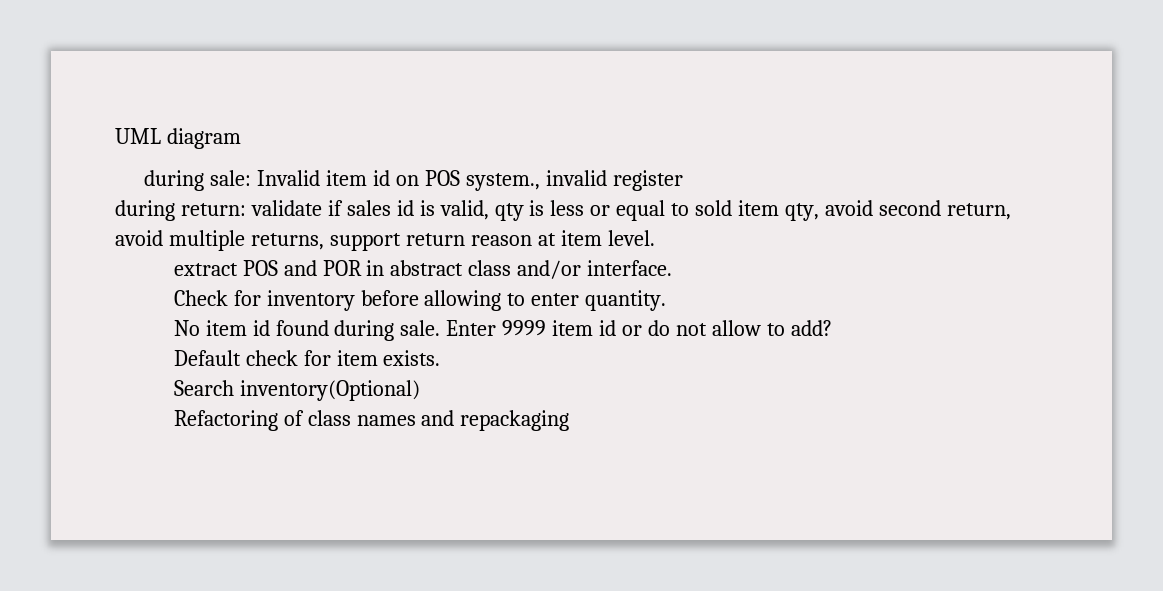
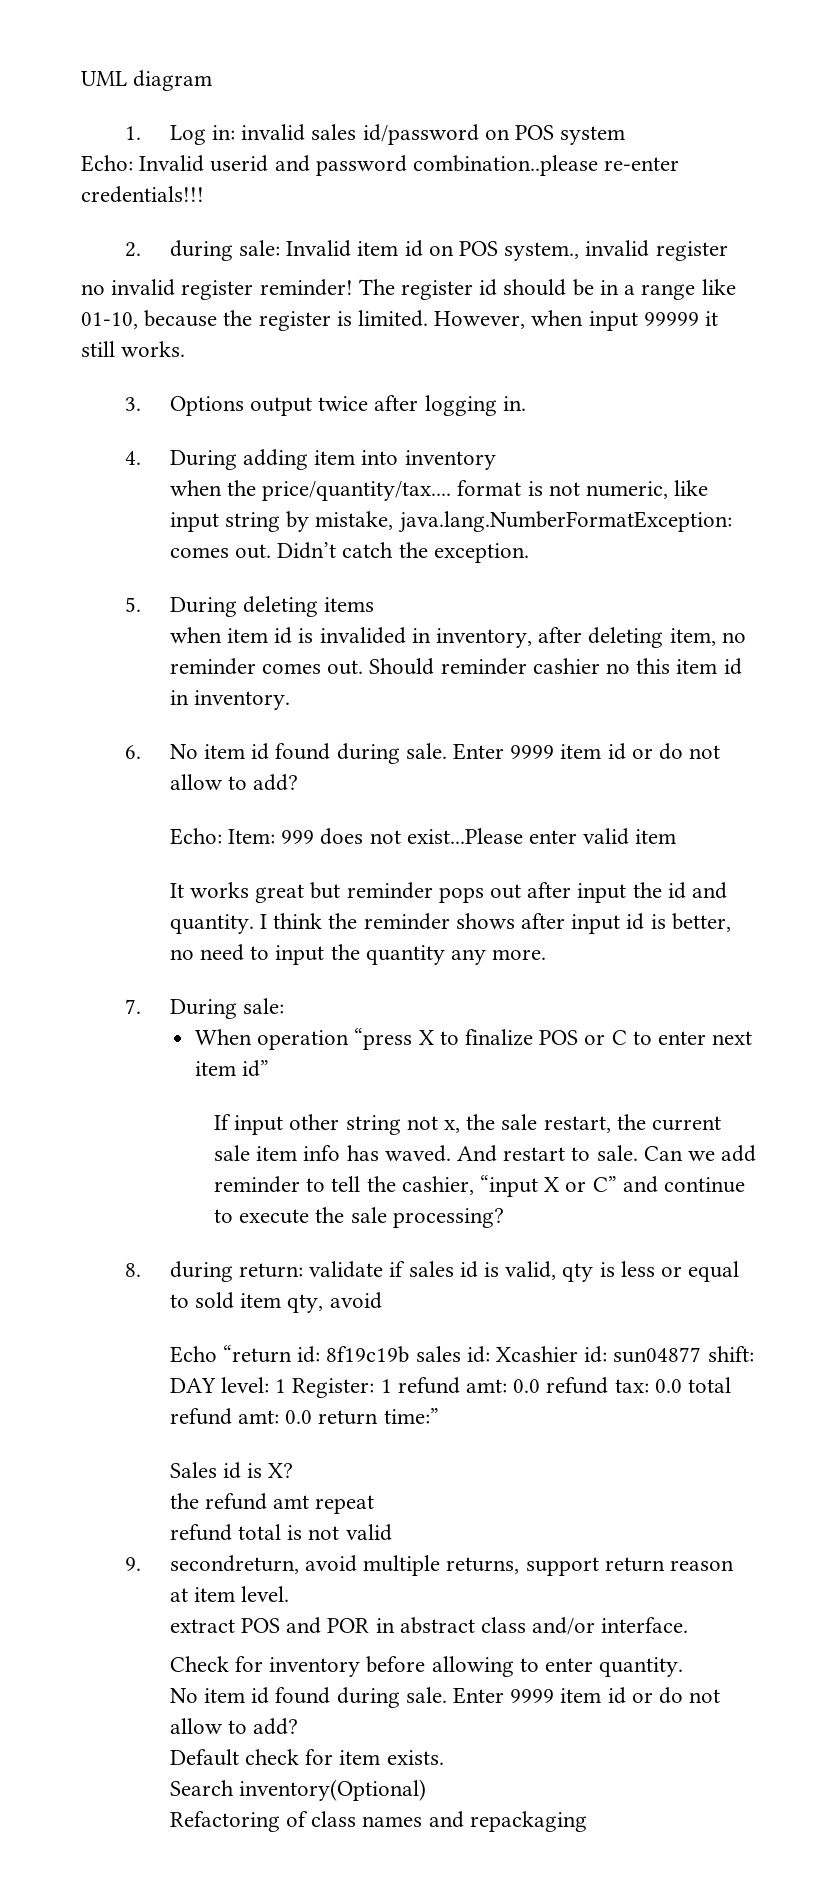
(241, 138) none -> [125,124,626,145] [81,155,680,176] [81,186,204,203] [125,242,142,257] 1. Log in: invalid sales id/password on POS system // Echo: Invalid userid and password combination..please re-enter credentials!!! // 2.
(683, 180) none -> [81,279,736,300] [81,310,719,331] [81,341,186,357] [125,395,526,416] [125,449,496,470] [169,480,709,501] [169,511,732,533] [169,542,529,563] [125,596,375,617] [169,627,746,648] [169,658,742,675] [169,690,290,710] [125,743,721,764] [169,774,299,791] [169,828,677,845] [169,882,727,903] [169,913,731,934] [169,944,547,965] [125,998,284,1019] [194,1028,753,1050] [194,1060,270,1077] [213,1114,722,1135] [213,1145,757,1162] [213,1175,746,1197] [213,1207,504,1228] [125,1263,142,1277] no invalid register reminder! The register id should be in a range like 01-10, because the register is limited. However, when input 99999 it still works. // 3. Options output twice after logging in. // 4. During adding item into inventory // when the price/quantity/tax.... format is not numeric, like input string by mistake, java.lang.NumberFormatException: comes out. Didn’t catch the exception. // 5. During deleting items // when item id is invalided in inventory, after deleting item, no reminder comes out. Should reminder cashier no this item id in inventory. // 6. No item id found during sale. Enter 9999 item id or do not allow to add? // Echo: Item: 999 does not exist...Please enter valid item // It works great but reminder pops out after input the id and quantity. I think the reminder shows after input id is better, no need to input the quantity any more. // 7. During sale: // When operation “press X to finalize POS or C to enter next item id” // If input other string not x, the sale restart, the current sale item info has waved. And restart to sale. Can we add reminder to tell the cashier, “input X or C” and continue to execute the sale processing? // 8.
[878,200,1011,220] second return, -> [169,1345,754,1363] [169,1377,731,1398] [169,1408,439,1425] [169,1462,294,1479] [169,1493,375,1514] [169,1524,392,1541] [125,1555,299,1574] // Echo “return id: 8f19c19b sales id: Xcashier id: sun04877 shift: DAY level: 1 Register: 1 refund amt: 0.0 refund tax: 0.0 total refund amt: 0.0 return time:” // Sales id is X? // the refund amt repeat // refund total is not valid // 9. secondreturn,

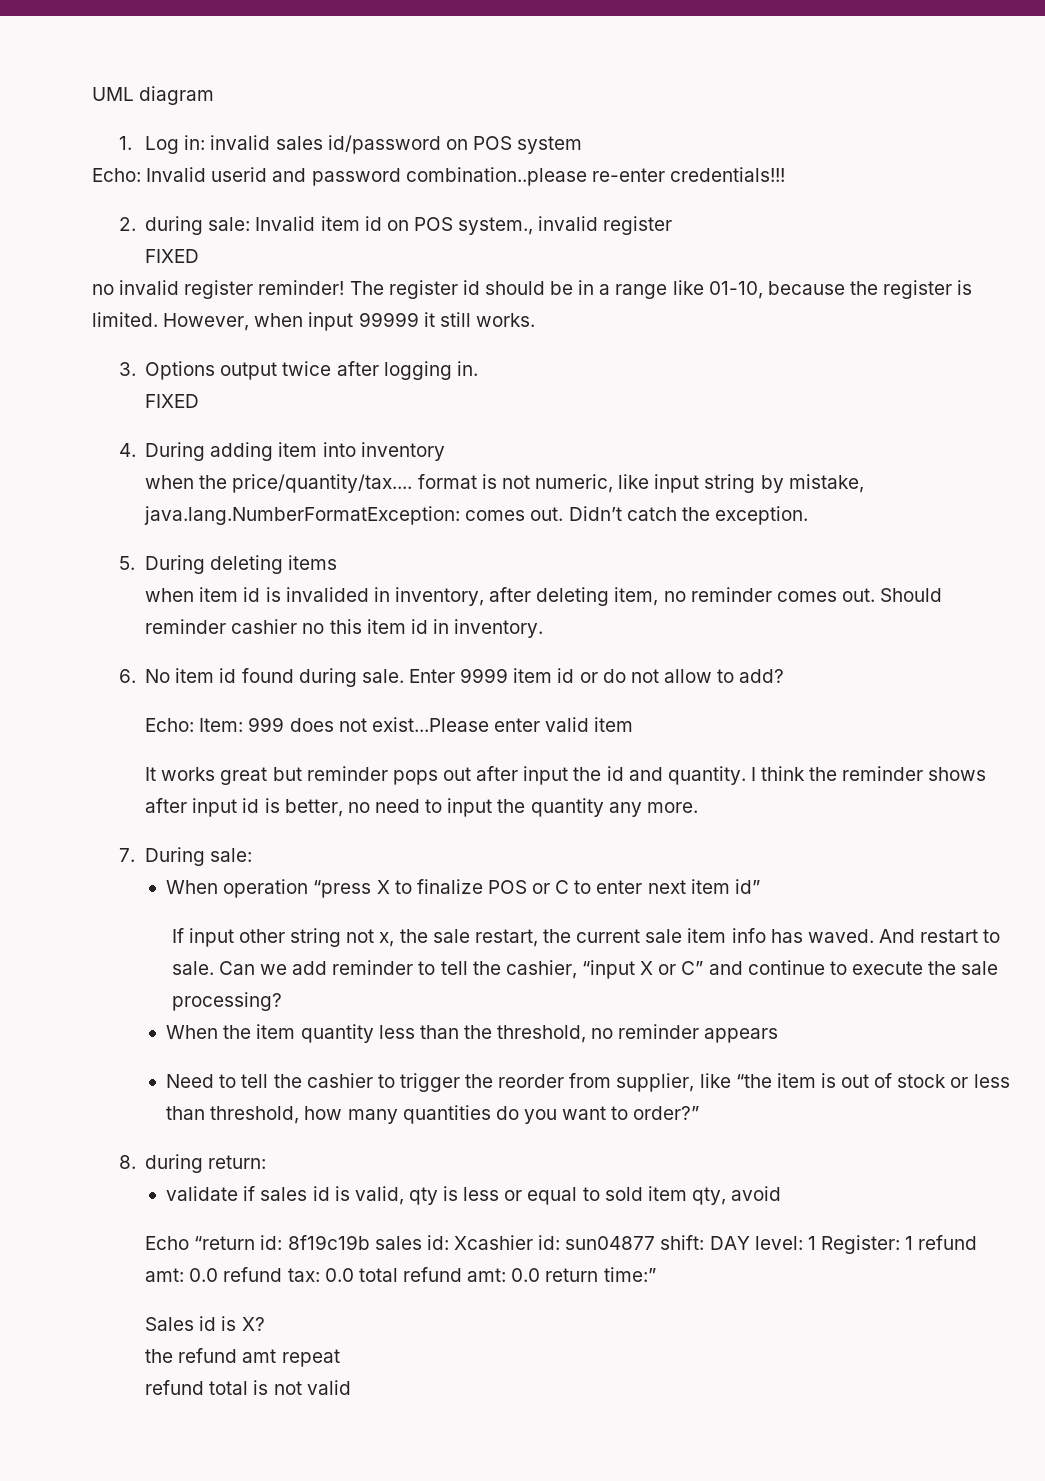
(728, 251) none -> [145,249,200,263] // FIXED
(526, 403) none -> [145,394,200,408] // FIXED
(504, 1218) none -> [166,1024,779,1043] [166,1073,1010,1092] [166,1105,700,1124] // When the item quantity less than the threshold, no reminder appears // Need to tell the cashier to trigger the reorder from supplier, like “the item is out of stock or less than threshold, how many quantities do you want to order?”
(303, 1270) none -> (267, 1162) //
[125,1555,734,1576] [169,1586,290,1602] [169,1617,689,1635] [169,1656,684,1677] [169,1687,721,1708] [169,1718,299,1735] [169,1749,444,1766] [169,1779,426,1801] [169,1811,587,1832] // 9. secondreturn, avoid multiple returns, support return reason at item level. // extract POS and POR in abstract class and/or interface. // Check for inventory before allowing to enter quantity. // No item id found during sale. Enter 9999 item id or do not allow to add? // Default check for item exists. // Search inventory(Optional) // Refactoring of class names and repackaging -> (351, 1387) none

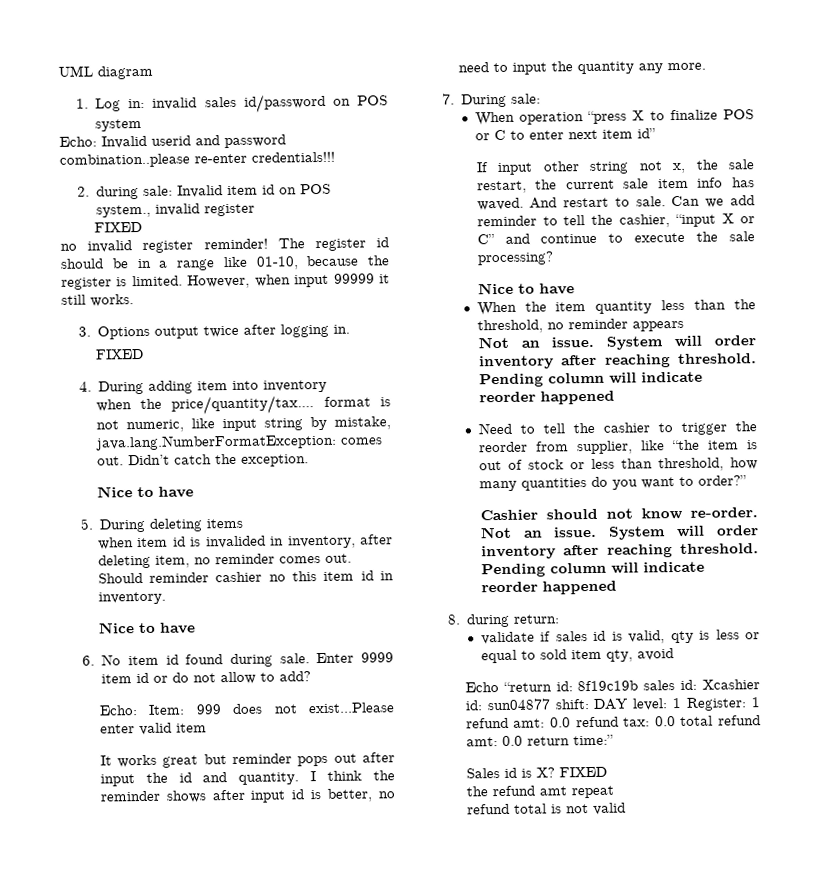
(808, 515) none -> [96,486,194,498] // Nice to have
(544, 628) none -> [98,622,196,634] // Nice to have
(282, 1001) none -> [477,282,575,295] // Nice to have
(779, 1035) none -> [477,335,756,350] [478,353,757,370] [478,371,703,388] [478,390,615,405] // Not an issue. System will order inventory after reaching threshold. Pending column will indicate reorder happened
(700, 1113) none -> [479,507,758,521] [479,525,759,540] [480,543,759,560] [480,561,705,578] [480,580,617,595] // Cashier should not know re-order. Not an issue. System will order inventory after reaching threshold. Pending column will indicate reorder happened
(265, 1324) none -> [558,766,607,778] FIXED

